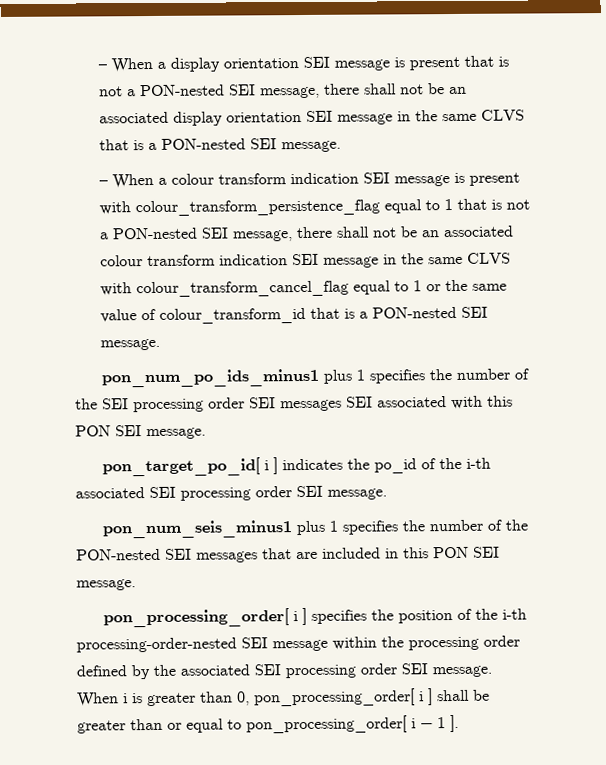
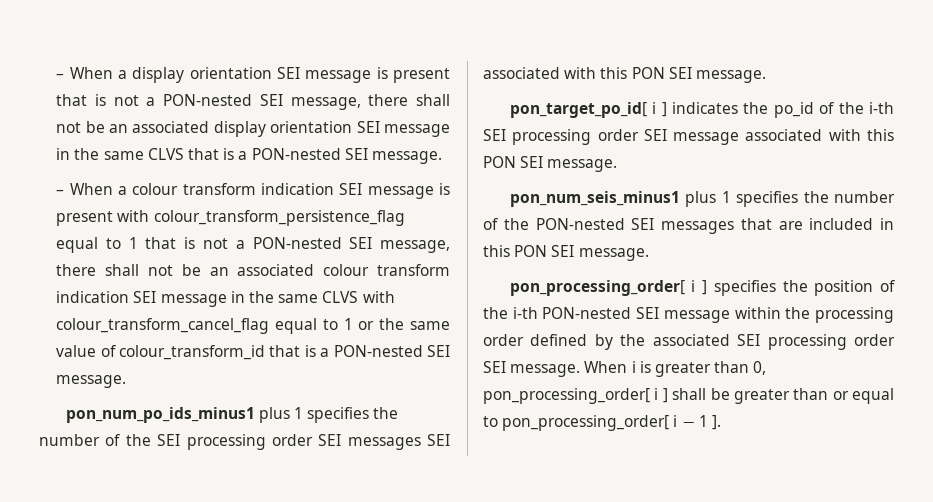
[75,485,323,501] associated SEI processing order SEI -> [483,129,894,145] [483,156,544,168] SEI processing order SEI message associated with this PON SEI
[76,637,237,653] processing-order-nested -> [542,307,632,319] PON-nested

